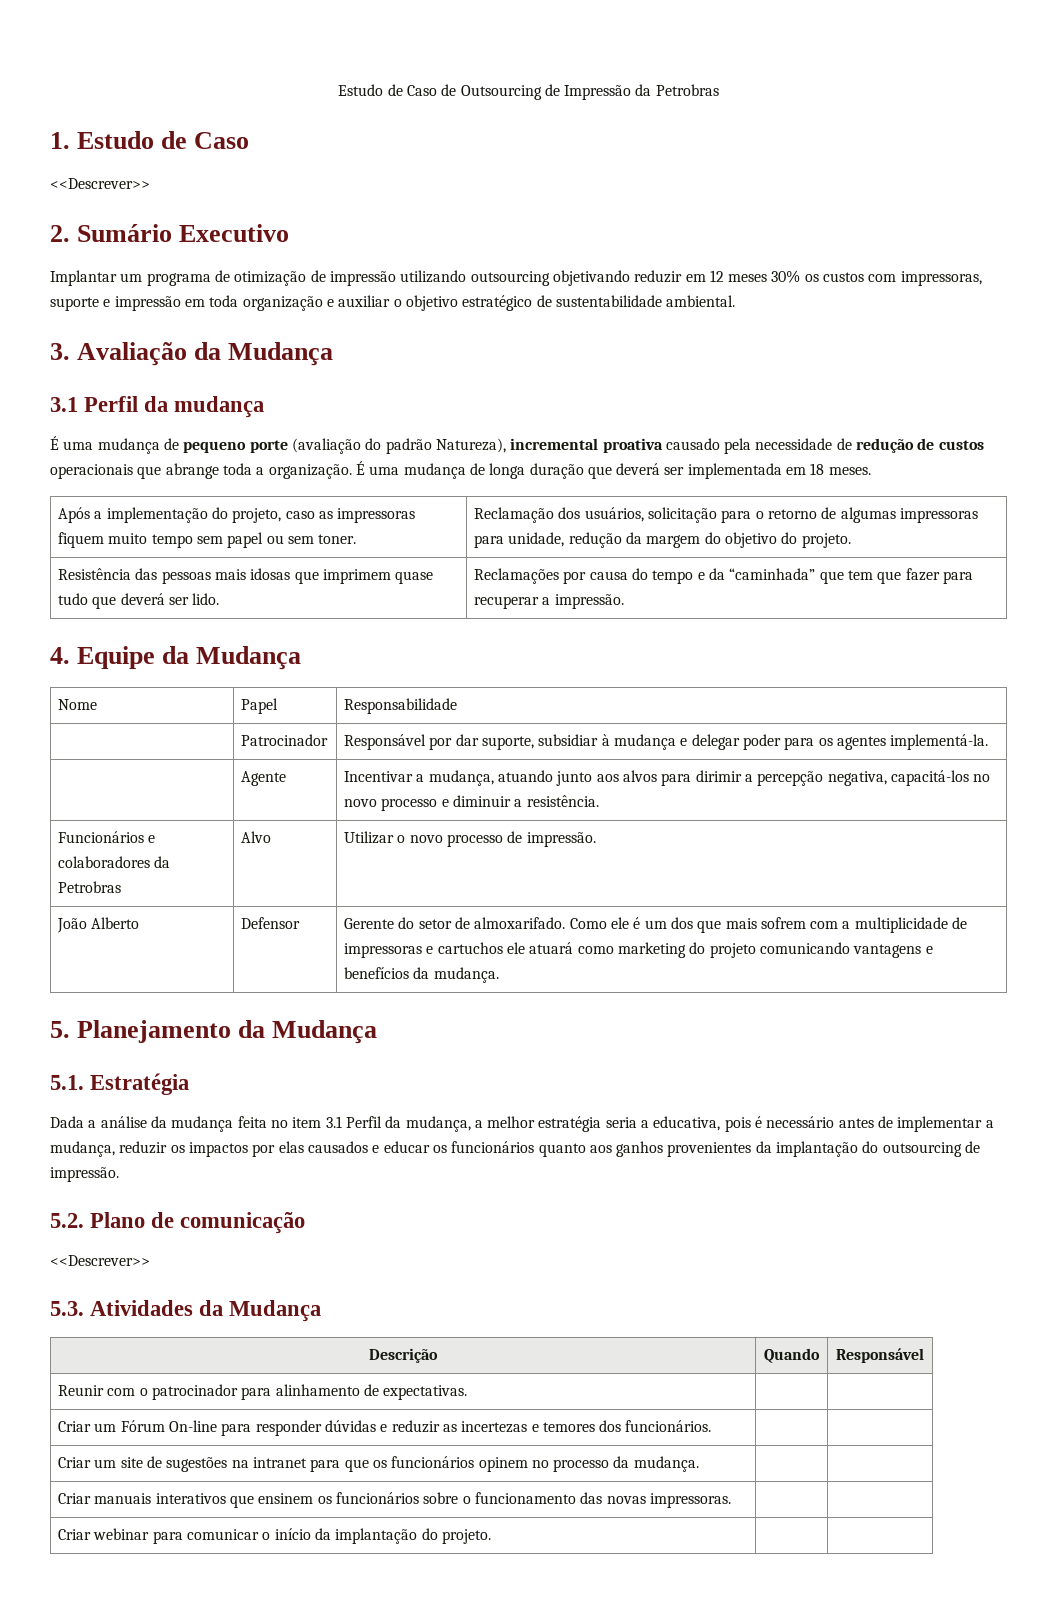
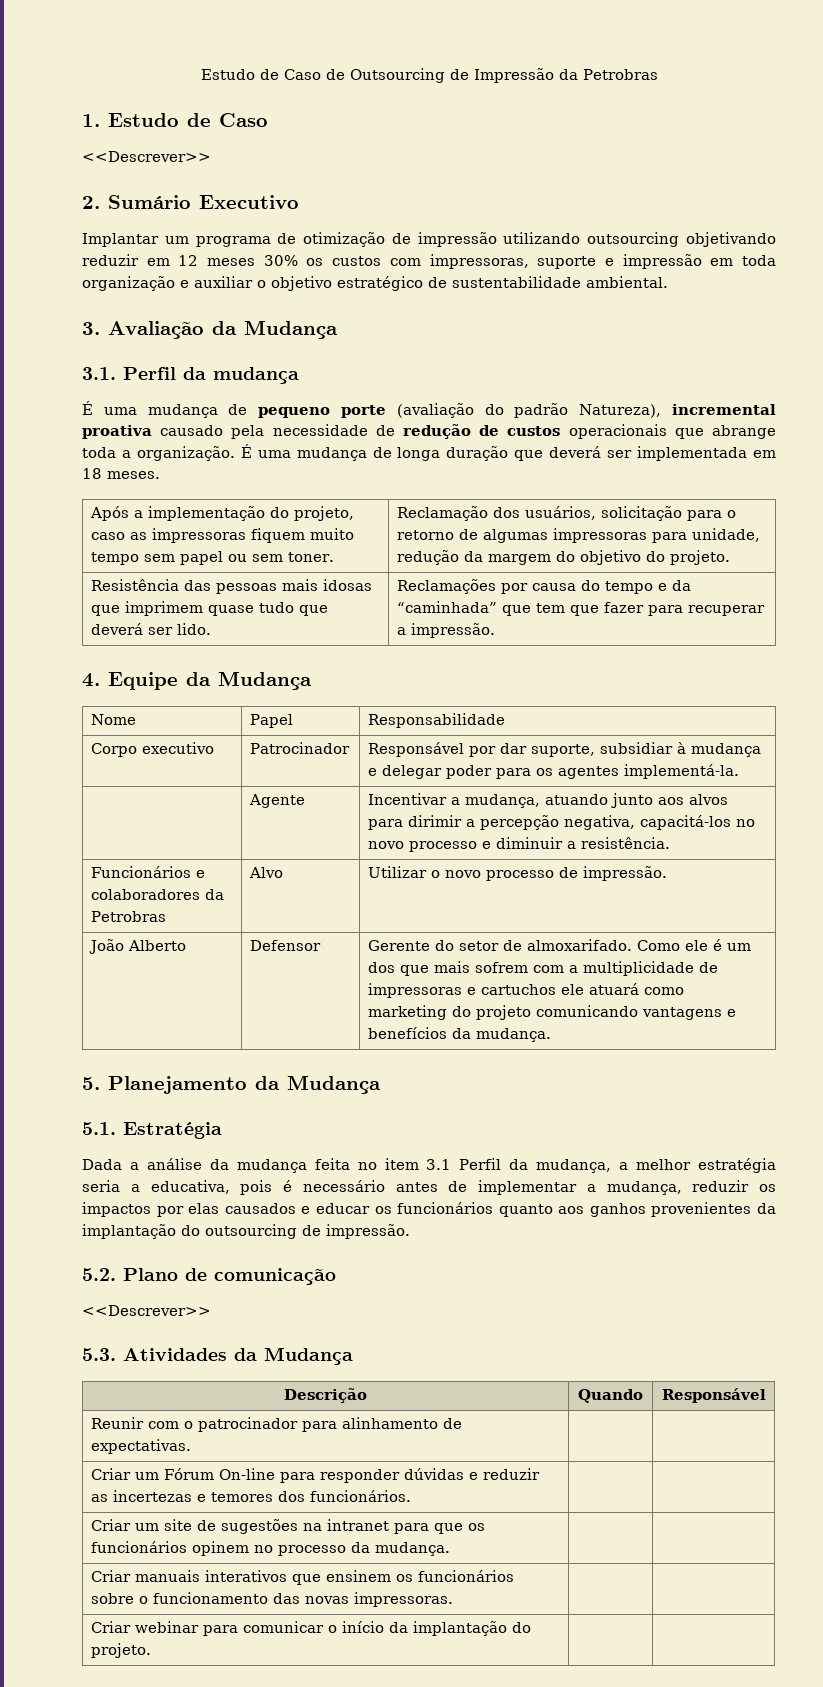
[50,397,78,412] 3.1 -> [82,367,116,380] 3.1.
(458, 706) none -> [90,742,214,757] Corpo executivo

